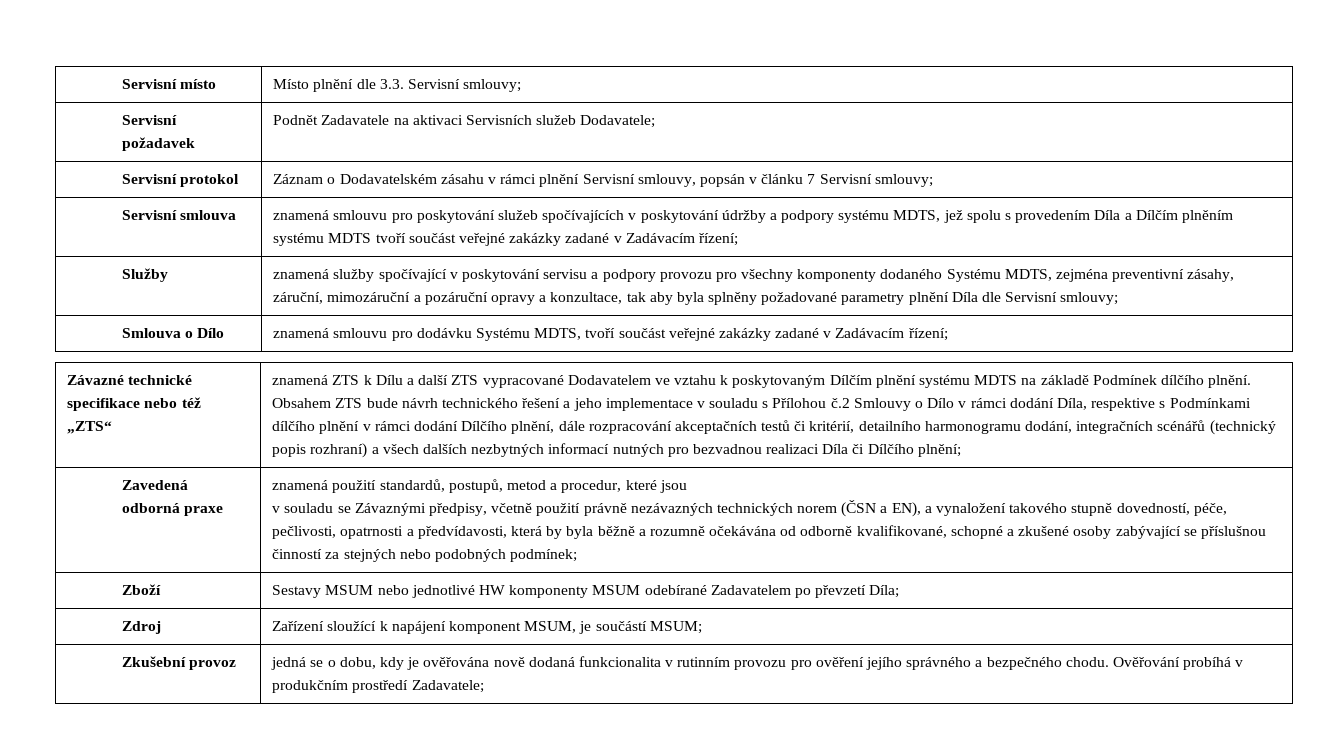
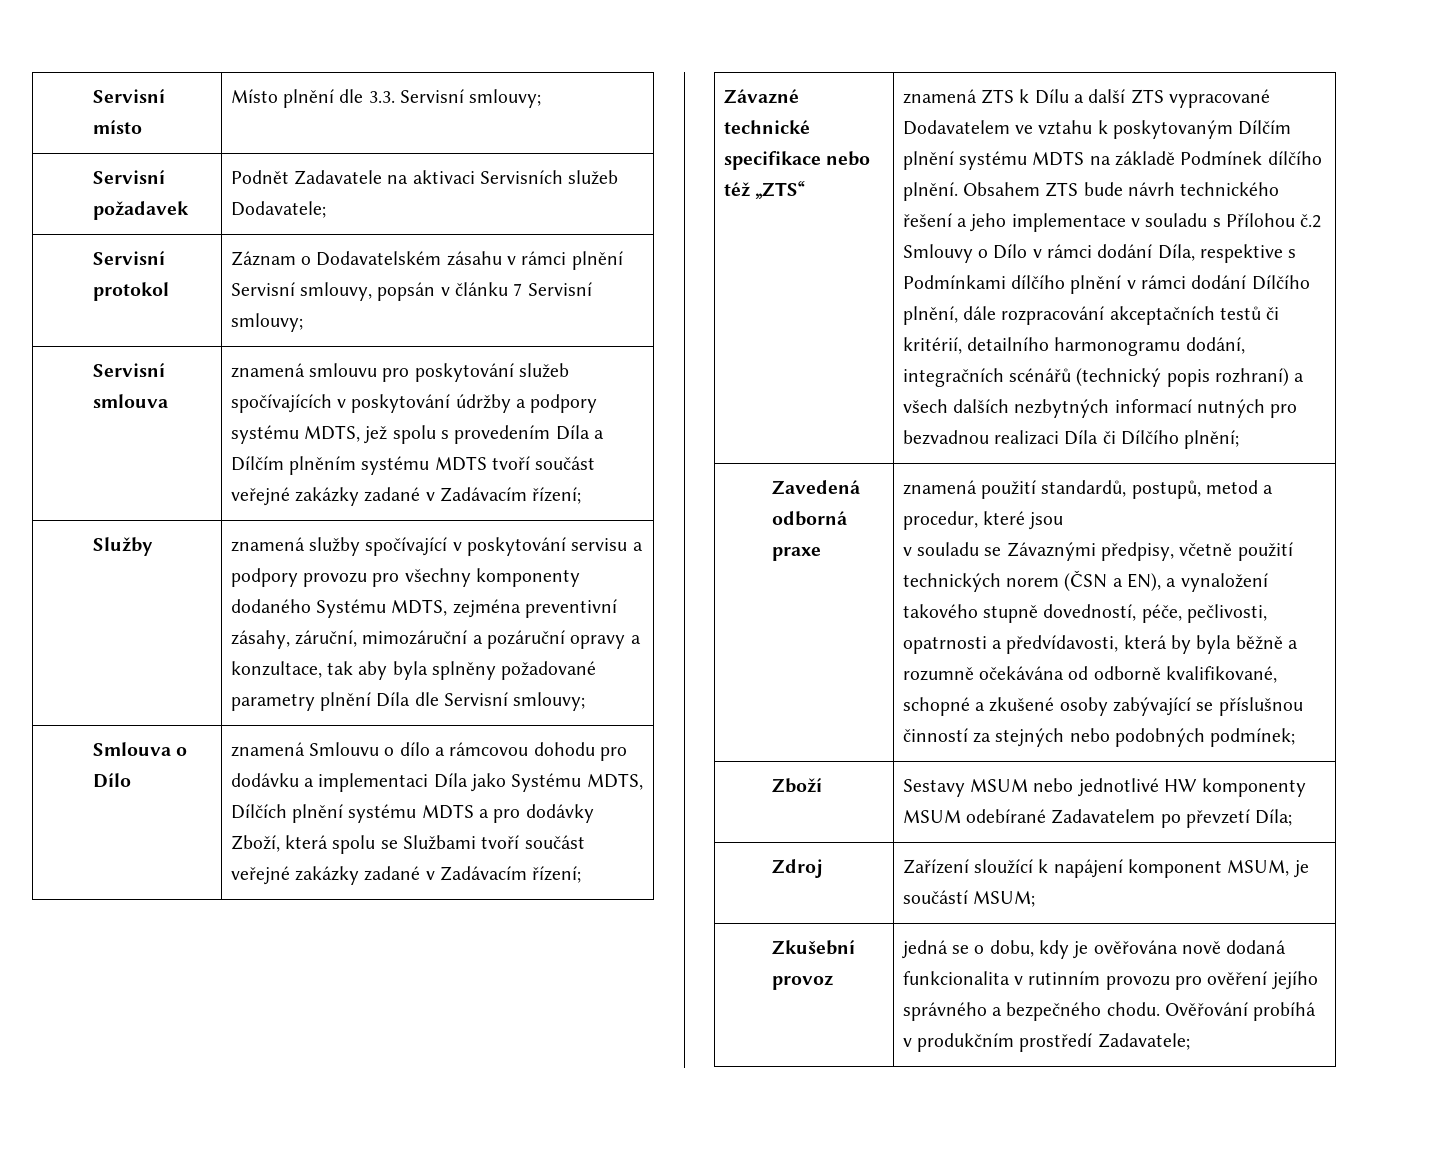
[333,328,582,341] smlouvu pro dodávku Systému MDTS, -> [309,742,627,761] [230,773,643,792] [230,804,594,823] [230,835,476,854] Smlouvu o dílo a rámcovou dohodu pro dodávku a implementaci Díla jako Systému MDTS, Dílčích plnění systému MDTS a pro dodávky Zboží, která spolu se Službami
[583,503,713,516] právně nezávazných -> (1293, 551) none

